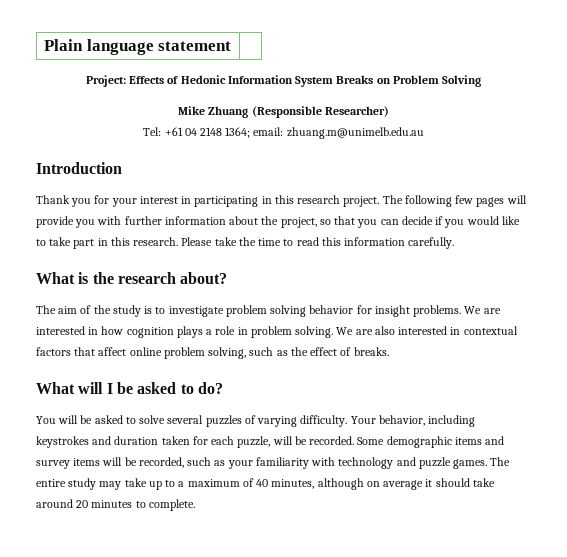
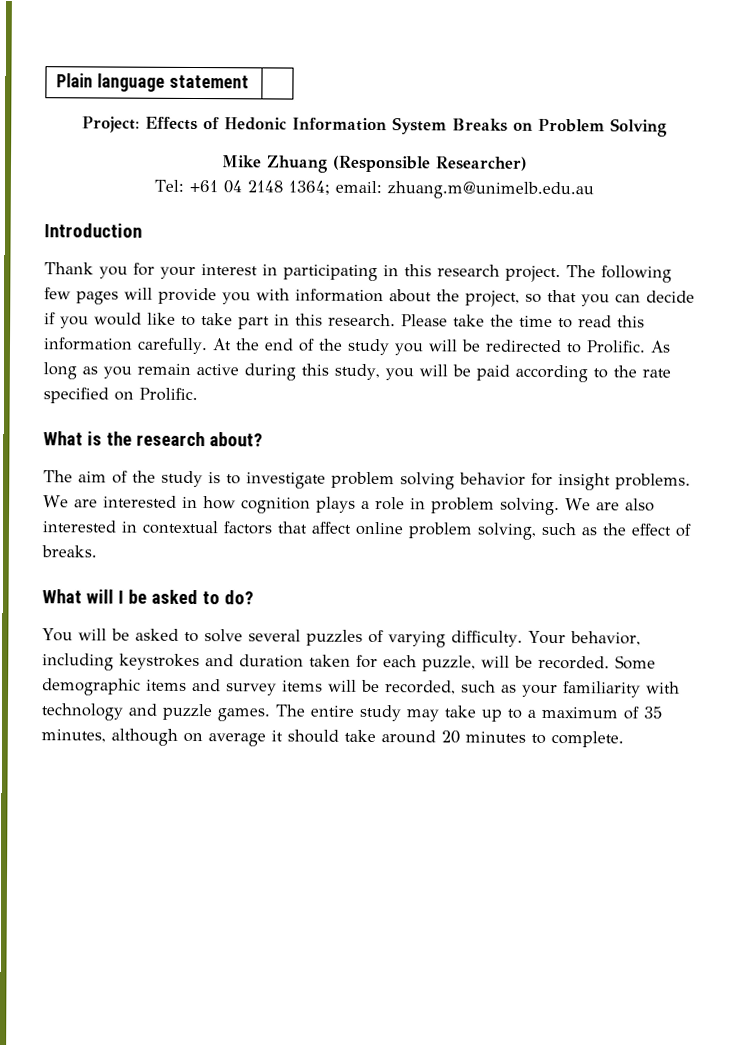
[124,216,162,225] further -> (290, 294) none
(455, 243) none -> [211,338,671,356] [43,362,671,383] [43,387,198,404] At the end of the study you will be redirected to Prolific. As long as you remain active during this study, you will be paid according to the rate specified on Prolific.
[256,479,269,487] 40 -> [643,706,662,719] 35

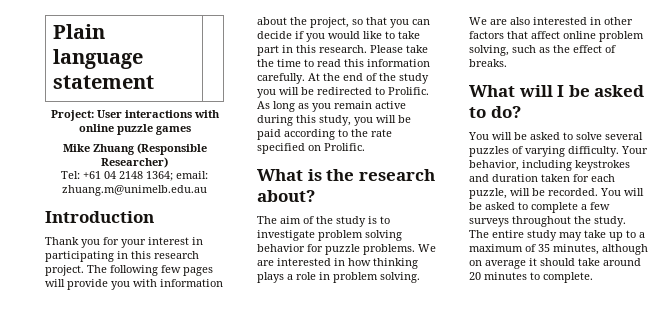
[145,116,667,137] Effects of Hedonic Information System Breaks on Problem Solving -> [96,110,220,118] [78,124,191,135] User interactions with online puzzle games
[558,473,611,491] insight -> [325,244,360,255] puzzle
[240,497,311,514] cognition -> [373,258,418,269] thinking
[142,520,219,535] contextual -> [604,17,633,25] other
[615,655,656,670] [42,678,680,698] [41,703,270,722] Some demographic items and survey items will be recorded, such as your familiarity with technology and puzzle games. -> [600,188,644,196] [469,202,610,213] [469,216,626,227] You will be asked to complete a few surveys throughout the study.

